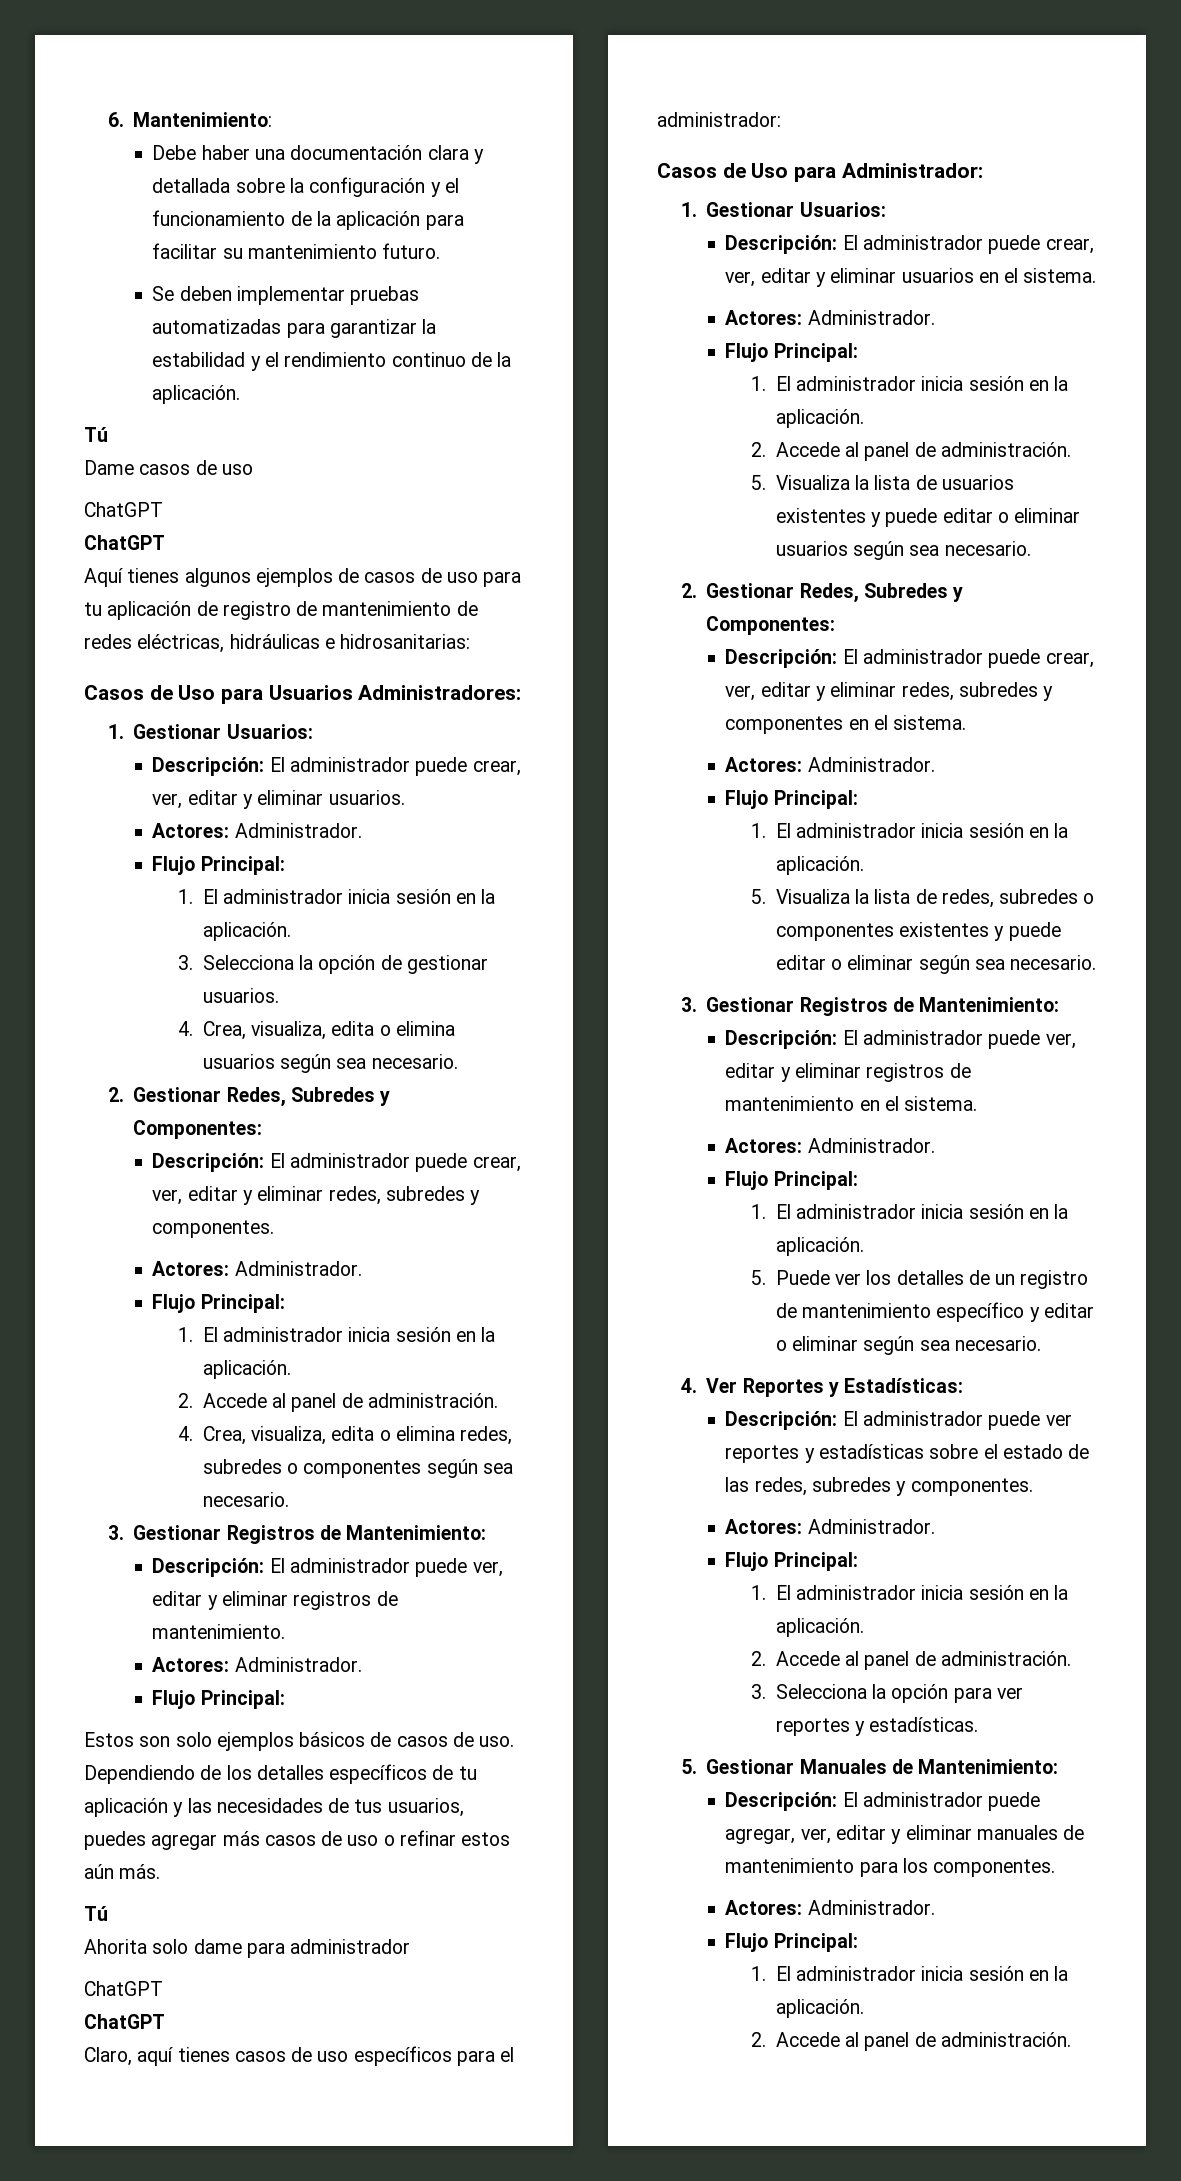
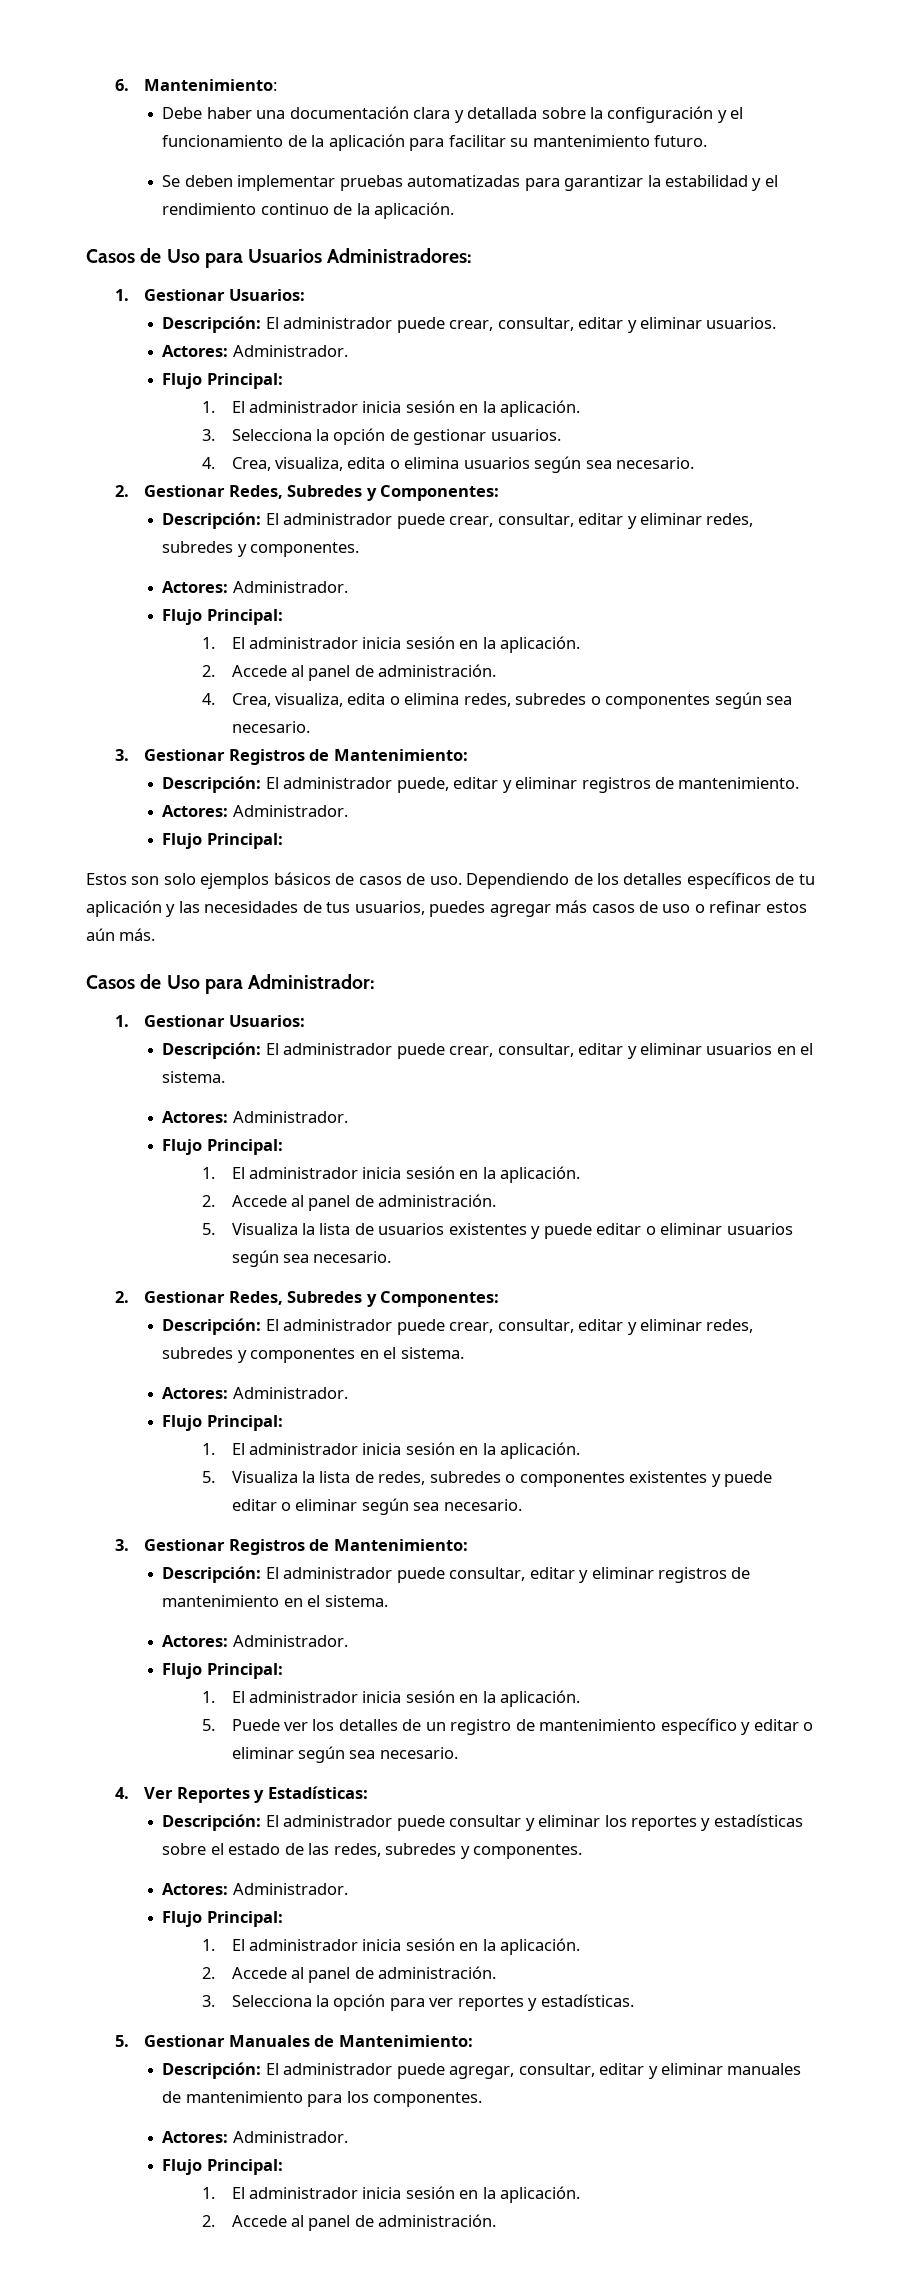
[84,427,108,442] [84,460,253,475] [84,502,163,517] [84,535,165,550] [84,568,522,587] [84,601,478,620] [84,634,471,653] // Tú // Dame casos de uso // ChatGPT // ChatGPT // Aquí tienes algunos ejemplos de casos de uso para tu aplicación de registro de mantenimiento de redes eléctricas, hidráulicas e hidrosanitarias: -> (455, 210) none
[152,793,183,809] ver, -> [497,317,574,331] consultar,
[152,1189,183,1205] ver, -> [497,513,574,527] consultar,
[415,1558,503,1577] puede ver, -> [396,777,449,793] puede,
[84,1906,108,1921] [84,1939,411,1958] [84,1981,163,1996] [84,2014,165,2029] [84,2046,515,2066] [657,112,781,127] // Tú // Ahorita solo dame para administrador // ChatGPT // ChatGPT // Claro, aquí tienes casos de uso específicos para el administrador: -> (156, 934) none
[725,271,756,287] ver, -> [497,1043,574,1057] consultar,
[725,685,756,701] ver, -> [497,1319,574,1333] consultar,
[1045,1033,1076,1049] ver, -> [449,1567,526,1581] consultar,
[1045,1414,1072,1426] ver -> [449,1815,627,1831] consultar y eliminar los
[800,1828,831,1844] ver, -> [518,2063,595,2077] consultar,

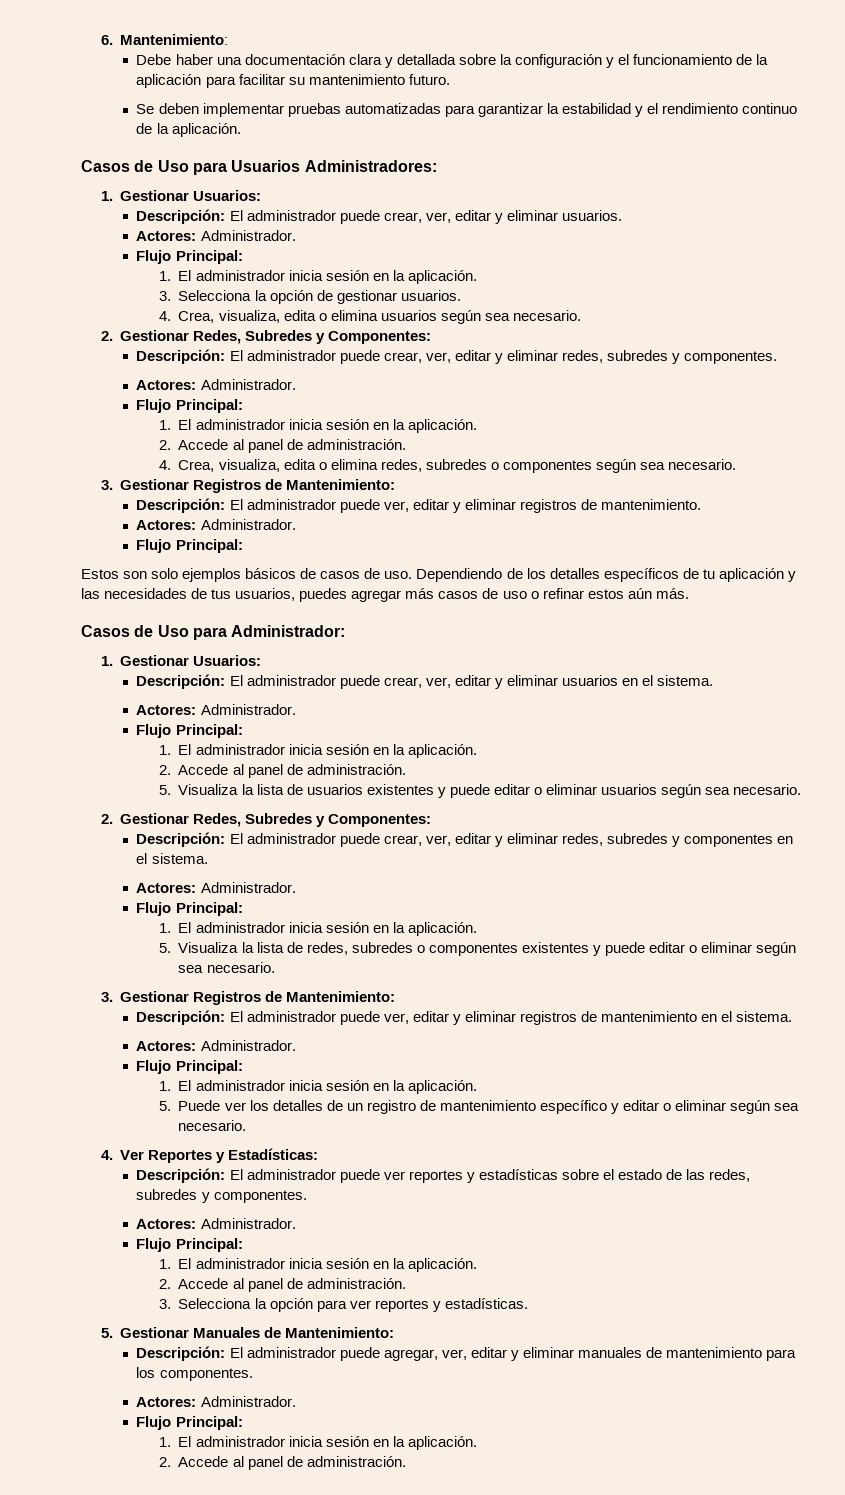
[497,317,574,331] consultar, -> [425,212,451,223] ver,
[497,513,574,527] consultar, -> [425,352,451,363] ver,
[396,777,449,793] puede, -> [339,499,409,513] puede ver,
[497,1043,574,1057] consultar, -> [425,677,451,688] ver,
[497,1319,574,1333] consultar, -> [425,835,451,846] ver,
[449,1567,526,1581] consultar, -> [383,1013,409,1024] ver,
[449,1815,627,1831] consultar y eliminar los -> [383,1171,405,1180] ver
[518,2063,595,2077] consultar, -> [441,1349,467,1360] ver,

